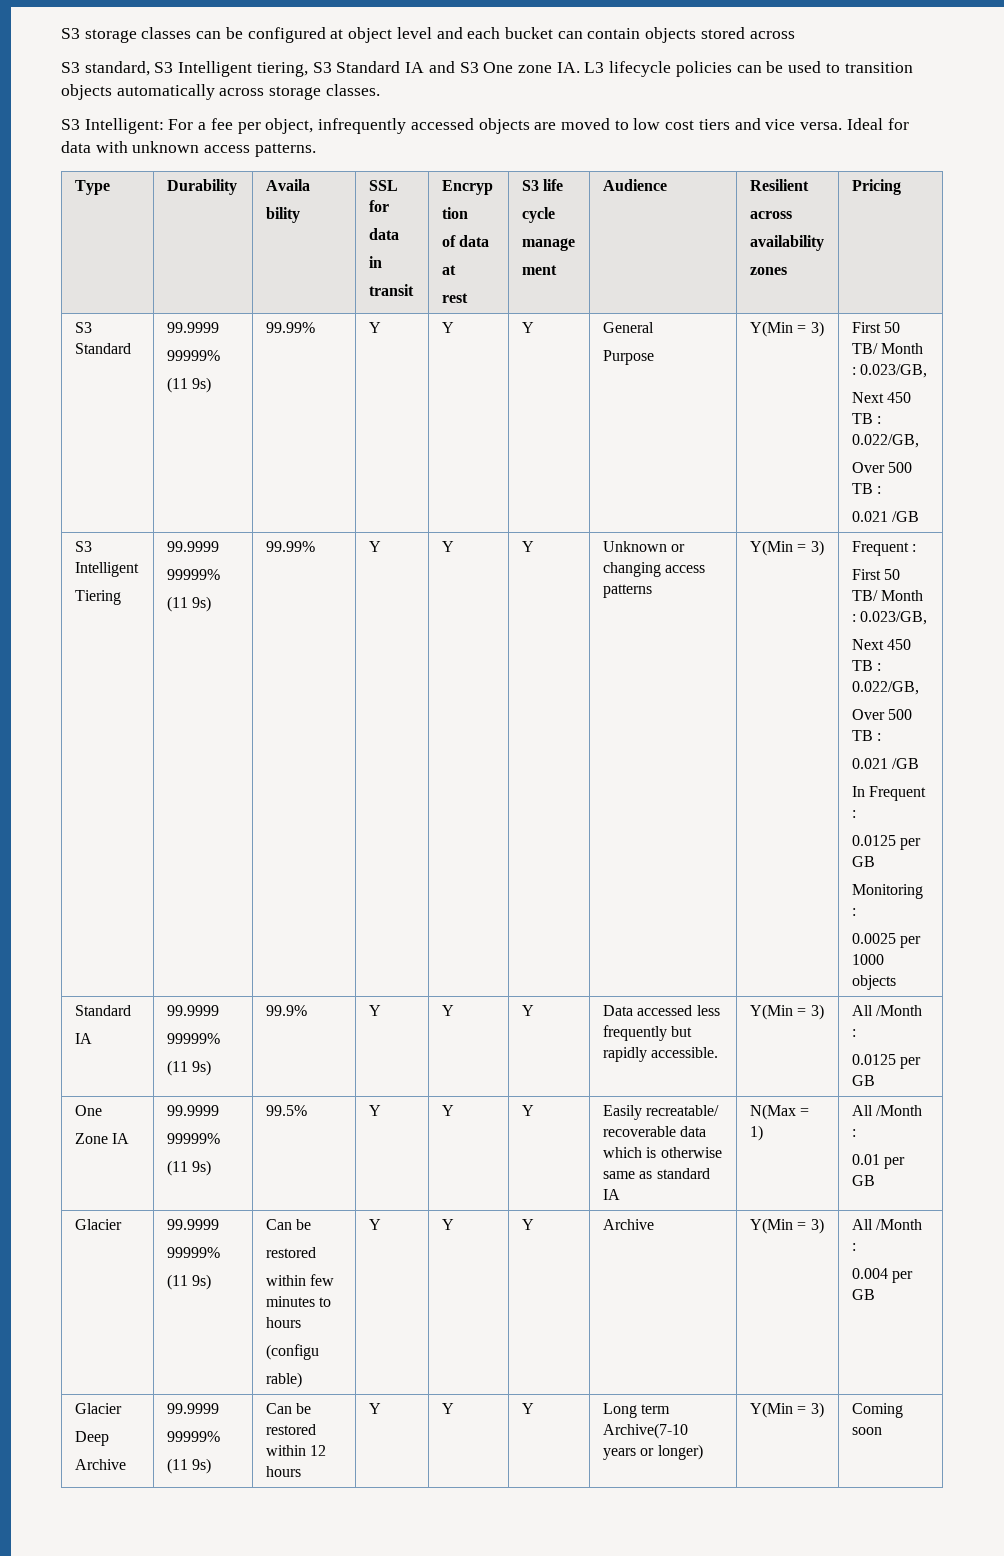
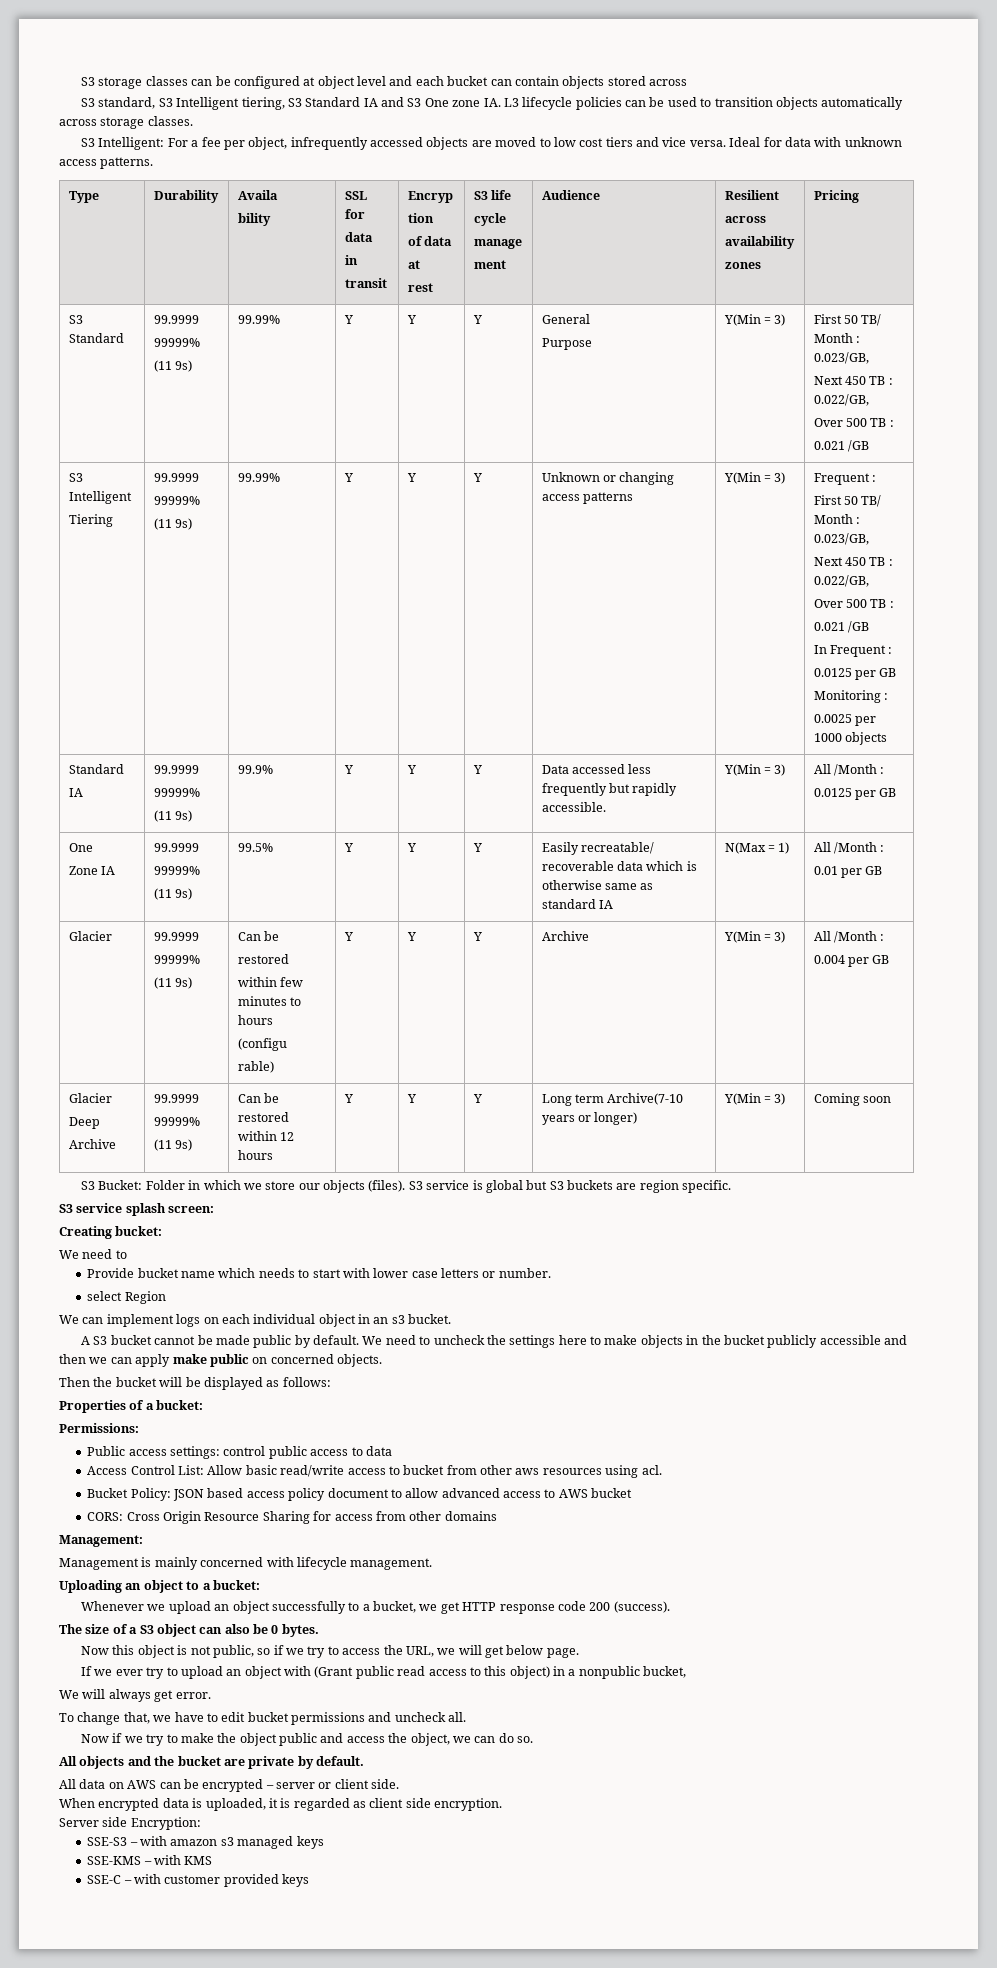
(882, 1431) none -> [81,1180,732,1193] [59,1203,215,1216] [59,1226,163,1239] [59,1249,127,1259] [87,1268,551,1278] [87,1291,166,1304] [59,1314,452,1327] [81,1335,908,1348] [59,1354,382,1367] [59,1377,331,1390] [59,1400,204,1413] [59,1423,139,1433] [87,1446,392,1459] [87,1465,662,1478] [87,1488,633,1501] [87,1511,497,1524] [59,1535,143,1547] [59,1557,433,1570] [59,1580,260,1593] [81,1601,670,1614] [59,1624,319,1637] [81,1645,579,1658] [81,1666,687,1679] [59,1689,211,1702] [59,1712,467,1725] [81,1733,534,1746] [59,1756,364,1769] [59,1779,400,1792] [59,1798,503,1811] [59,1817,201,1830] [87,1836,324,1849] [87,1855,213,1865] [87,1874,310,1887] // S3 Bucket: Folder in which we store our objects (files). S3 service is global but S3 buckets are region specific. // S3 service splash screen: // Creating bucket: // We need to // Provide bucket name which needs to start with lower case letters or number. // select Region // We can implement logs on each individual object in an s3 bucket. // A S3 bucket cannot be made public by default. We need to uncheck the settings here to make objects in the bucket publicly accessible and then we can apply make public on concerned objects. // Then the bucket will be displayed as follows: // Properties of a bucket: // Permissions: // Public access settings: control public access to data // Access Control List: Allow basic read/write access to bucket from other aws resources using acl. // Bucket Policy: JSON based access policy document to allow advanced access to AWS bucket // CORS: Cross Origin Resource Sharing for access from other domains // Management: // Management is mainly concerned with lifecycle management. // Uploading an object to a bucket: // Whenever we upload an object successfully to a bucket, we get HTTP response code 200 (success). // The size of a S3 object can also be 0 bytes. // Now this object is not public, so if we try to access the URL, we will get below page. // If we ever try to upload an object with (Grant public read access to this object) in a nonpublic bucket, // We will always get error. // To change that, we have to edit bucket permissions and uncheck all. // Now if we try to make the object public and access the object, we can do so. // All objects and the bucket are private by default. // All data on AWS can be encrypted – server or client side. // When encrypted data is uploaded, it is regarded as client side encryption. // Server side Encryption: // SSE-S3 – with amazon s3 managed keys // SSE-KMS – with KMS // SSE-C – with customer provided keys

